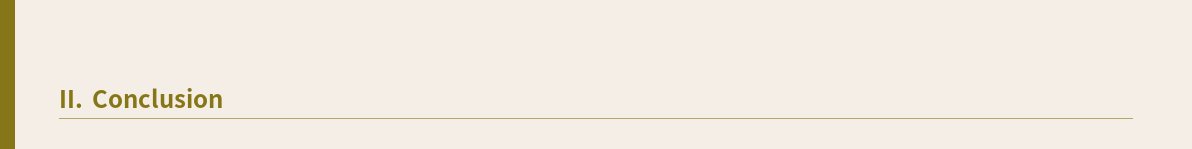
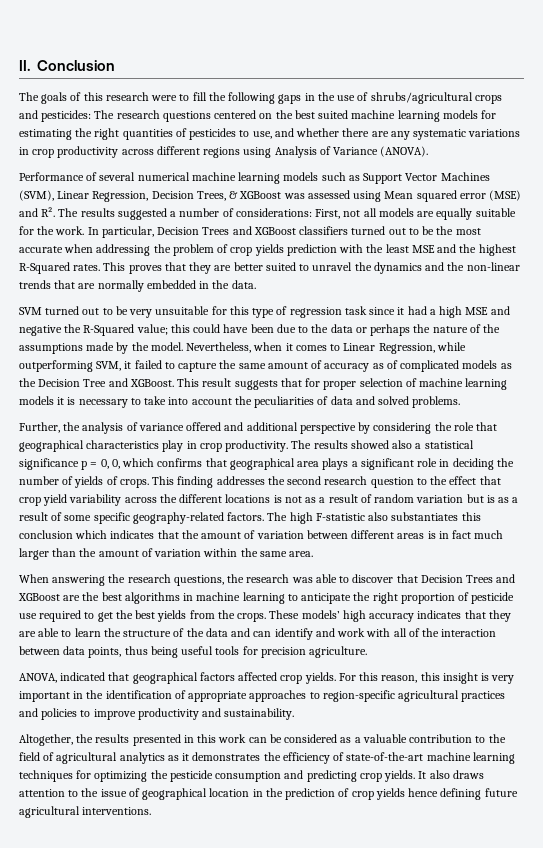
(223, 98) none -> [19,92,502,104] [19,110,497,122] [19,128,521,140] [19,146,429,158] [19,172,490,184] [19,190,522,202] [19,207,516,220] [19,226,481,238] [19,244,516,256] [19,262,520,274] [19,280,256,292] [19,306,510,318] [19,324,501,336] [19,342,466,354] [19,360,512,372] [19,378,508,390] [19,396,461,408] [19,422,498,434] [19,440,474,452] [19,458,514,470] [19,476,501,488] [19,494,519,506] [19,512,481,524] [19,530,504,539] [19,548,314,560] [19,574,516,586] [18,592,515,604] [19,610,511,622] [19,628,497,640] [19,646,368,658] [19,672,515,684] [19,690,506,702] [19,708,295,720] [19,734,506,746] [19,752,515,764] [19,770,484,782] [19,788,518,800] [19,806,152,818] // The goals of this research were to fill the following gaps in the use of shrubs/agricultural crops and pesticides: The research questions centered on the best suited machine learning models for estimating the right quantities of pesticides to use, and whether there are any systematic variations in crop productivity across different regions using Analysis of Variance (ANOVA). // Performance of several numerical machine learning models such as Support Vector Machines (SVM), Linear Regression, Decision Trees, & XGBoost was assessed using Mean squared error (MSE) and R². The results suggested a number of considerations: First, not all models are equally suitable for the work. In particular, Decision Trees and XGBoost classifiers turned out to be the most accurate when addressing the problem of crop yields prediction with the least MSE and the highest R-Squared rates. This proves that they are better suited to unravel the dynamics and the non-linear trends that are normally embedded in the data. // SVM turned out to be very unsuitable for this type of regression task since it had a high MSE and negative the R-Squared value; this could have been due to the data or perhaps the nature of the assumptions made by the model. Nevertheless, when it comes to Linear Regression, while outperforming SVM, it failed to capture the same amount of accuracy as of complicated models as the Decision Tree and XGBoost. This result suggests that for proper selection of machine learning models it is necessary to take into account the peculiarities of data and solved problems. // Further, the analysis of variance offered and additional perspective by considering the role that geographical characteristics play in crop productivity. The results showed also a statistical significance p = 0, 0, which confirms that geographical area plays a significant role in deciding the number of yields of crops. This finding addresses the second research question to the effect that crop yield variability across the different locations is not as a result of random variation but is as a result of some specific geography-related factors. The high F-statistic also substantiates this conclusion which indicates that the amount of variation between different areas is in fact much larger than the amount of variation within the same area. // When answering the research questions, the research was able to discover that Decision Trees and XGBoost are the best algorithms in machine learning to anticipate the right proportion of pesticide use required to get the best yields from the crops. These models’ high accuracy indicates that they are able to learn the structure of the data and can identify and work with all of the interaction between data points, thus being useful tools for precision agriculture. // ANOVA, indicated that geographical factors affected crop yields. For this reason, this insight is very important in the identification of appropriate approaches to region-specific agricultural practices and policies to improve productivity and sustainability. // Altogether, the results presented in this work can be considered as a valuable contribution to the field of agricultural analytics as it demonstrates the efficiency of state-of-the-art machine learning techniques for optimizing the pesticide consumption and predicting crop yields. It also draws attention to the issue of geographical location in the prediction of crop yields hence defining future agricultural interventions.

